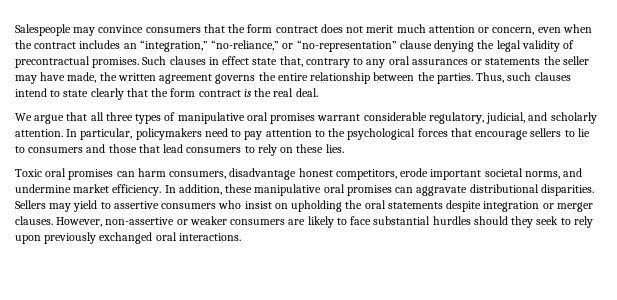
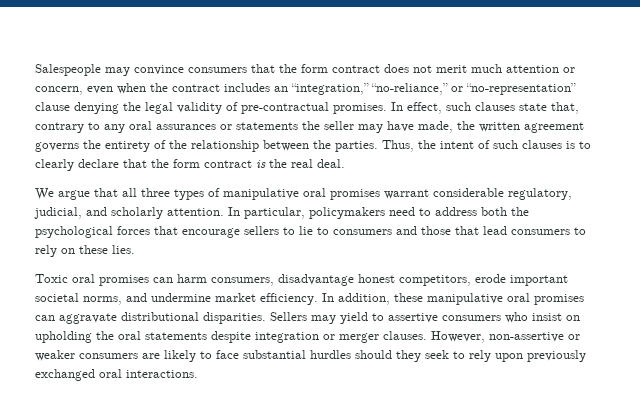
[15,56,250,68] precontractual promises. Such clauses in effect -> [241,102,515,114] pre-contractual promises. In effect, such clauses
[277,73,308,81] entire -> [105,140,187,152] entirety of the
[507,72,571,81] [15,88,124,100] such clauses intend to state clearly -> [418,140,591,149] [35,159,119,171] the intent of such clauses is to clearly declare
[244,129,325,140] pay attention to -> [435,207,507,216] address both

